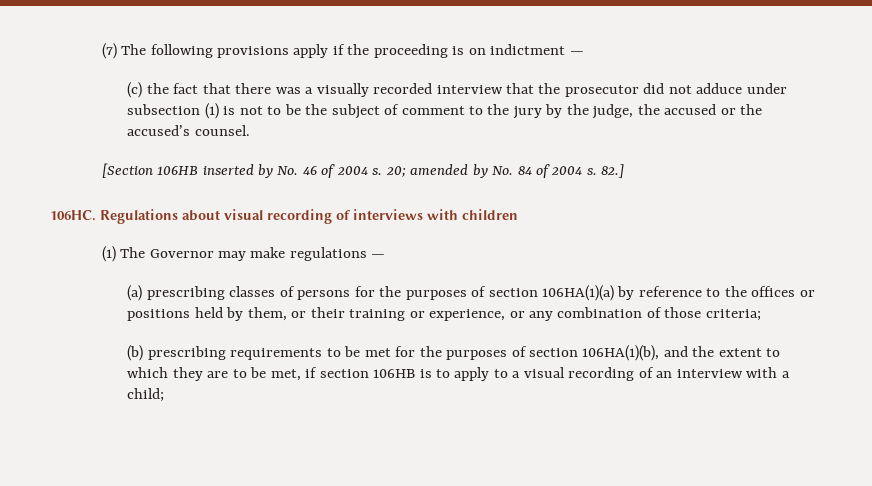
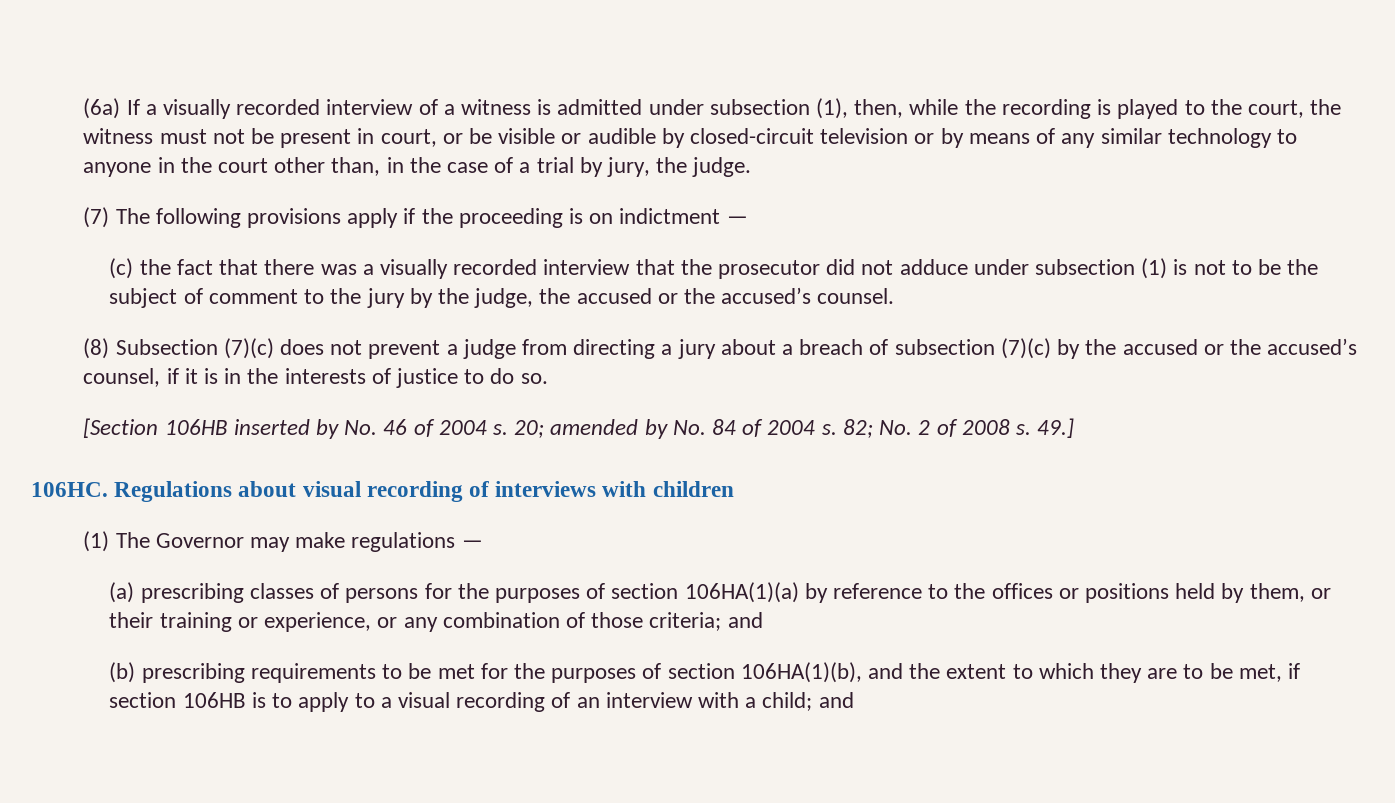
(101, 51) none -> [83,98,1342,119] [83,128,1297,148] [83,157,752,177] (6a) If a visually recorded interview of a witness is admitted under subsection (1), then, while the recording is played to the court, the witness must not be present in court, or be visible or audible by closed-circuit television or by means of any similar technology to anyone in the court other than, in the case of a trial by jury, the judge. //
(250, 130) none -> [83,338,1358,359] [83,368,548,388] // (8) Subsection (7)(c) does not prevent a judge from directing a jury about a breach of subsection (7)(c) by the accused or the accused’s counsel, if it is in the interests of justice to do so.
[601,164,625,178] 82.] -> [842,418,1075,438] 82; No. 2 of 2008 s. 49.]
(761, 315) none -> [727,612,763,628] and
(165, 395) none -> [818,692,854,708] and

